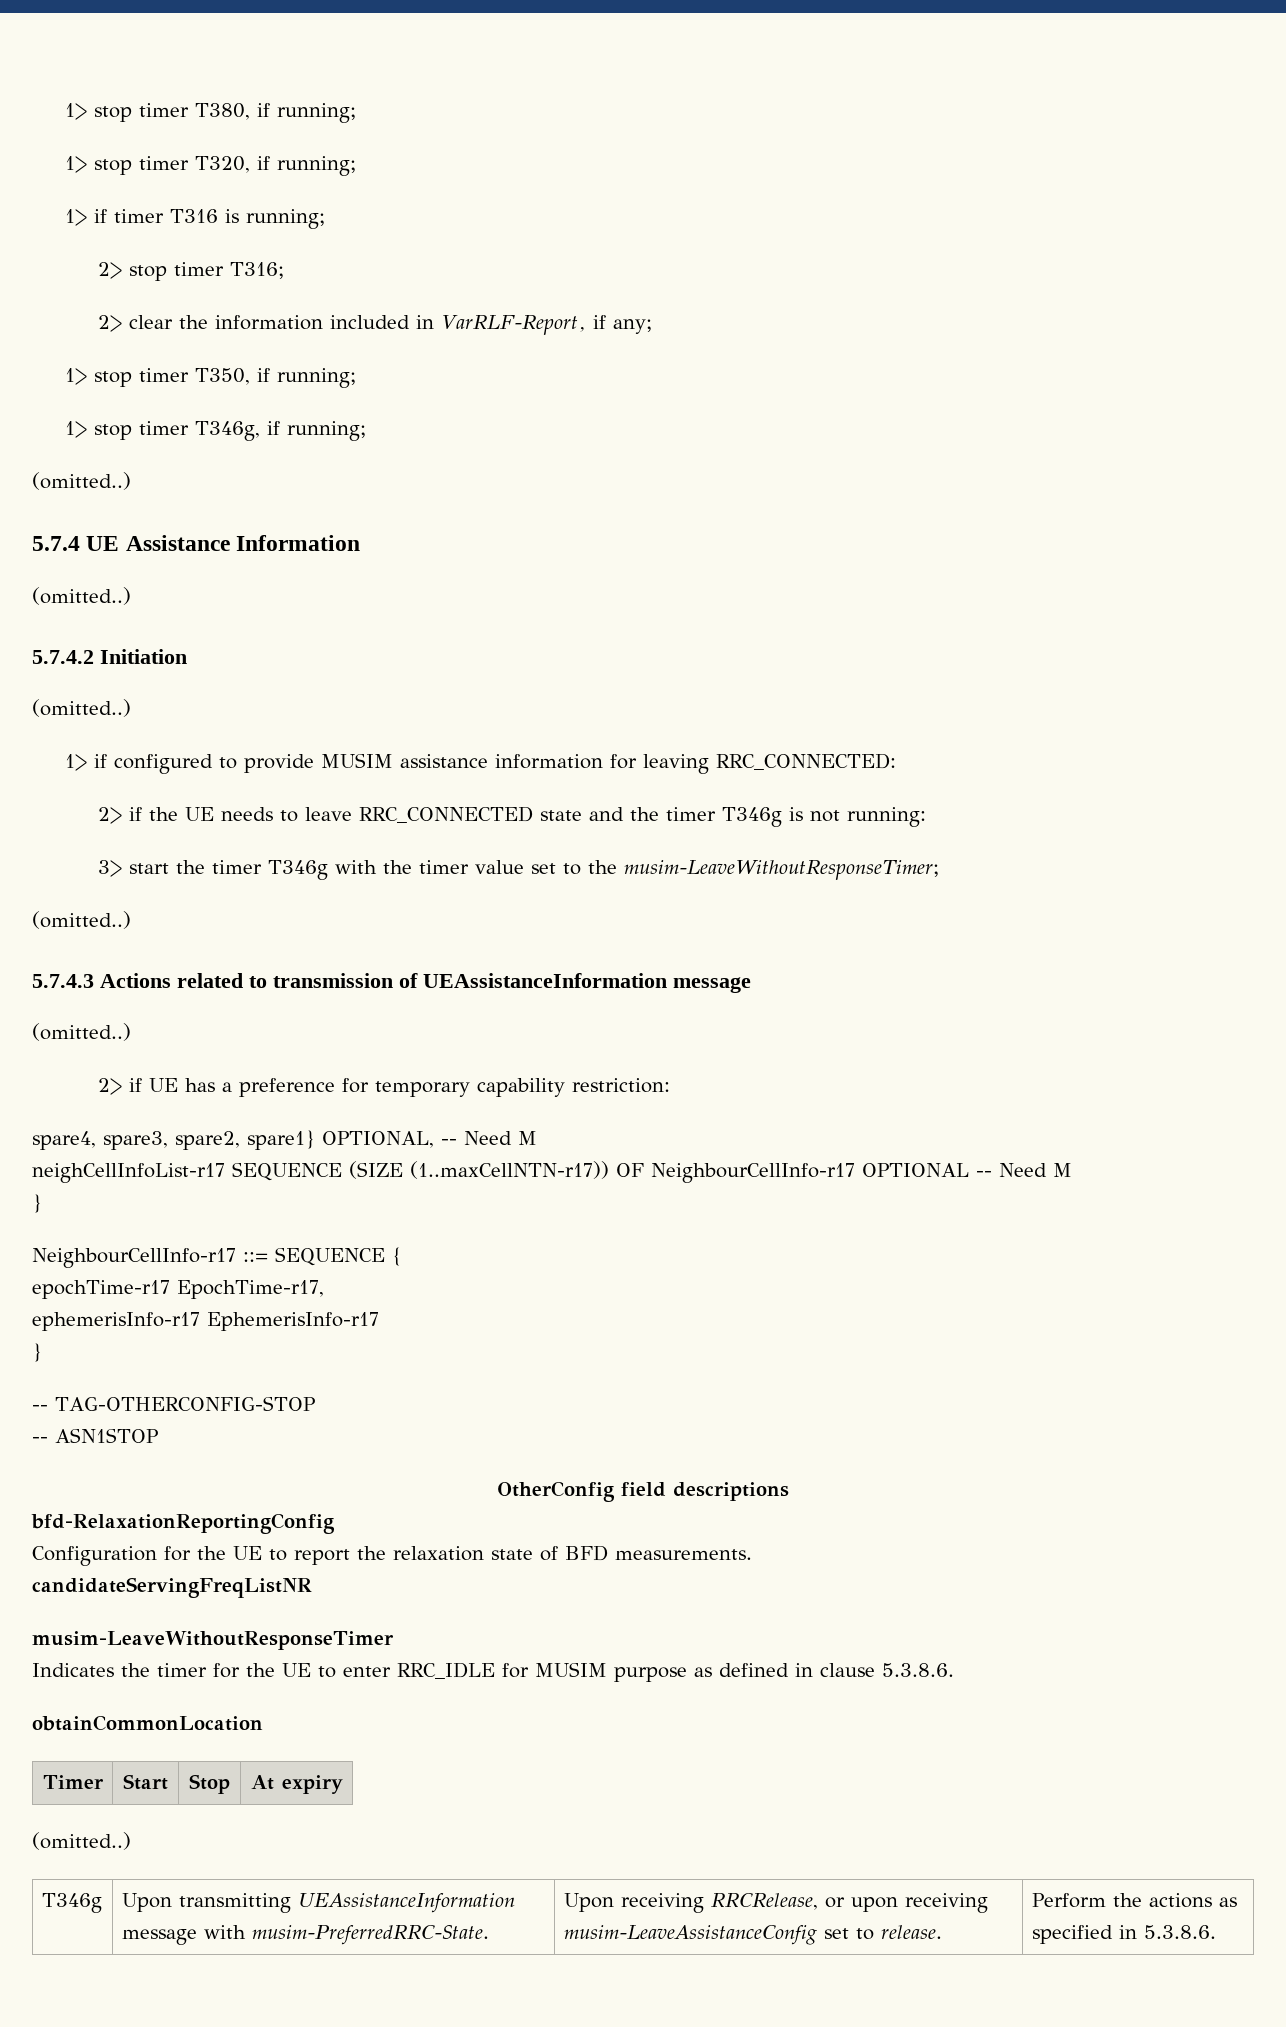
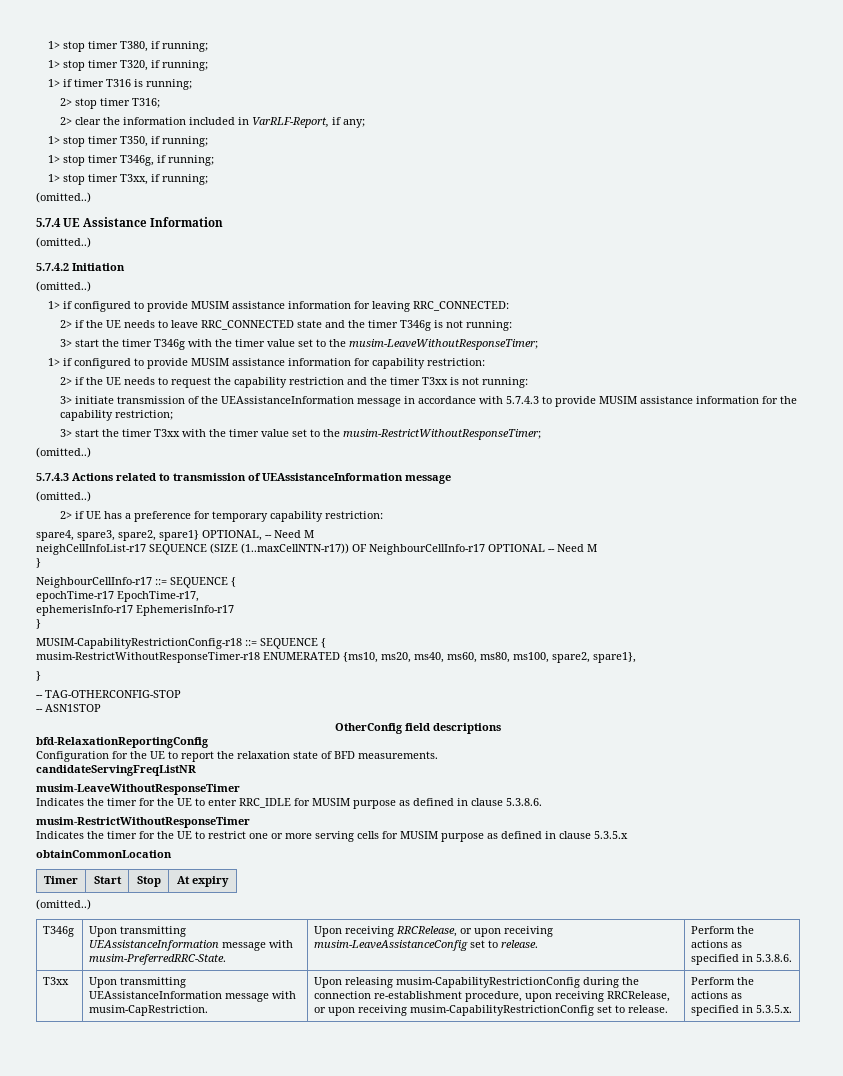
(366, 431) none -> [48,174,209,185] // 1> stop timer T3xx, if running;
(939, 870) none -> [48,358,486,369] [60,377,529,388] [60,396,798,407] [60,410,174,421] [60,429,542,440] // 1> if configured to provide MUSIM assistance information for capability restriction: // 2> if the UE needs to request the capability restriction and the timer T3xx is not running: // 3> initiate transmission of the UEAssistanceInformation message in accordance with 5.7.4.3 to provide MUSIM assistance information for the capability restriction; // 3> start the timer T3xx with the timer value set to the musim-RestrictWithoutResponseTimer;
(42, 1352) none -> [36,638,326,649] [36,652,636,663] [36,671,41,681] // MUSIM-CapabilityRestrictionConfig-r18 ::= SEQUENCE { // musim-RestrictWithoutResponseTimer-r18 ENUMERATED {ms10, ms20, ms40, ms60, ms80, ms100, spare2, spare1}, // }
(954, 1670) none -> [36,817,250,828] [36,831,628,842] // musim-RestrictWithoutResponseTimer // Indicates the timer for the UE to restrict one or more serving cells for MUSIM purpose as defined in clause 5.3.5.x
(1216, 1932) none -> [43,977,70,985] [89,977,187,988] [89,991,297,1002] [89,1005,209,1016] [314,977,640,988] [314,991,671,1002] [314,1005,669,1016] [691,977,755,985] [691,991,743,999] [691,1005,793,1016] // T3xx | Upon transmitting UEAssistanceInformation message with musim-CapRestriction. | Upon releasing musim-CapabilityRestrictionConfig during the connection re-establishment procedure, upon receiving RRCRelease, or upon receiving musim-CapabilityRestrictionConfig set to release. | Perform the actions as specified in 5.3.5.x.

